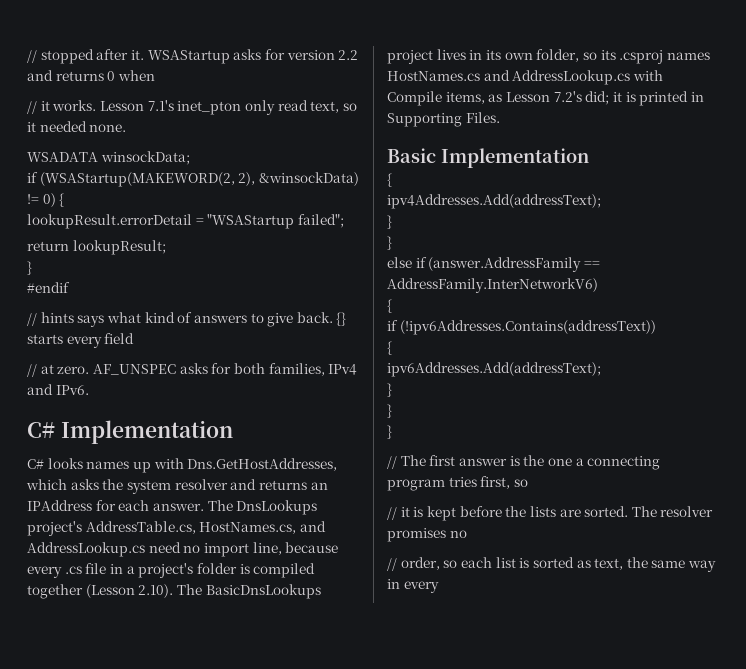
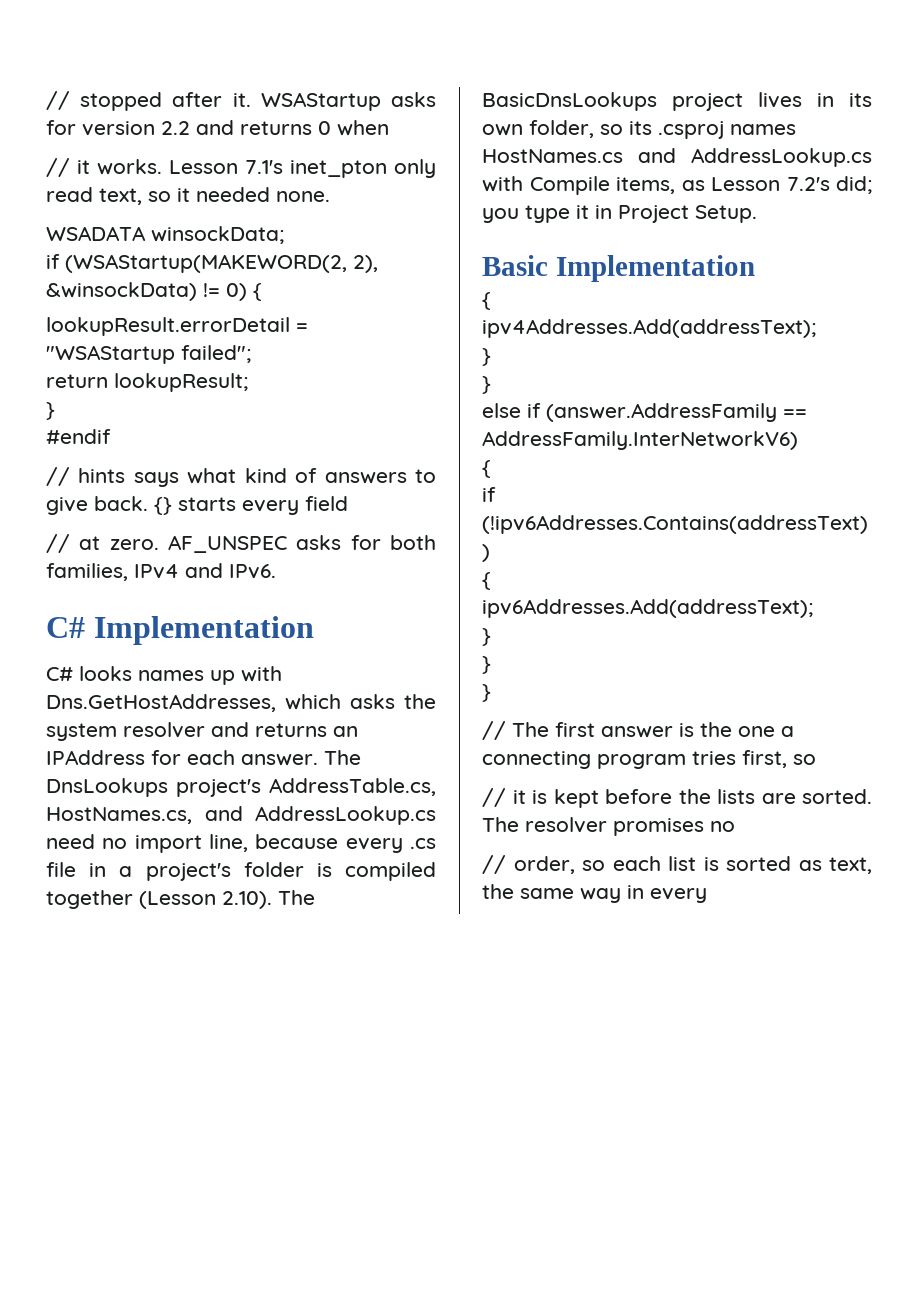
[612,91,704,106] [387,112,500,127] it is printed in Supporting Files. -> [482,205,757,223] you type it in Project Setup.

